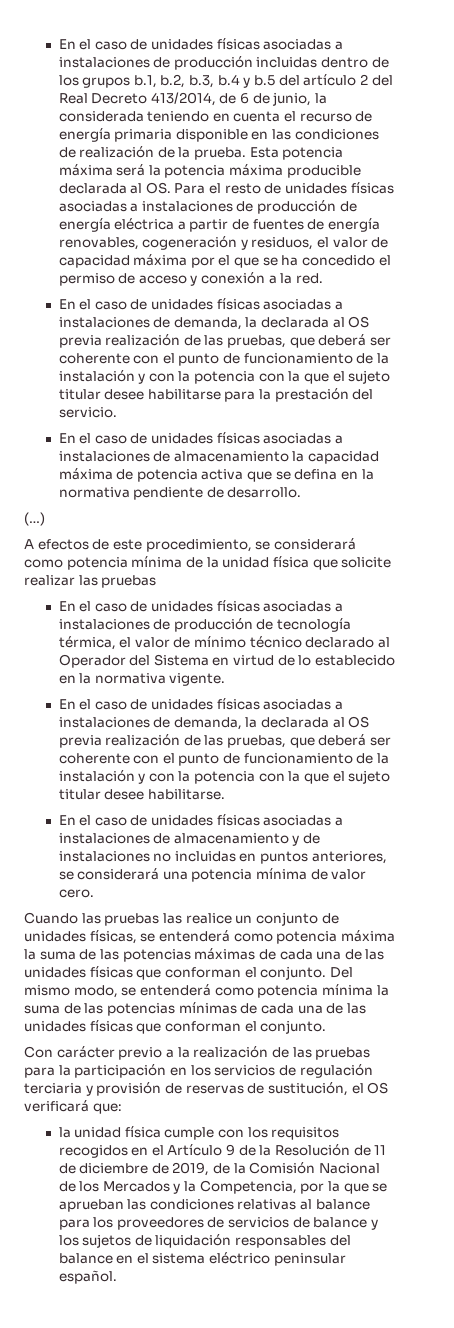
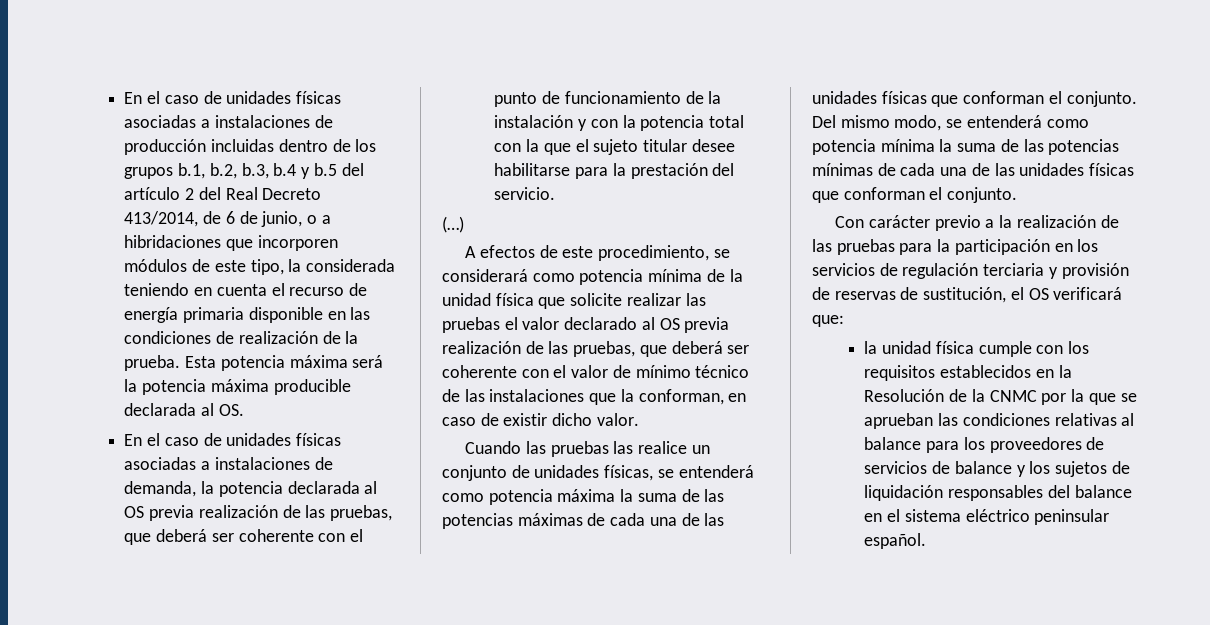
(312, 99) none -> [307,215,331,224] [124,235,338,251] [124,259,284,275] o a hibridaciones que incorporen módulos de este tipo,
[174,182,394,194] [58,200,357,214] [58,218,381,232] [58,236,389,250] [58,254,391,268] [58,272,324,286] Para el resto de unidades físicas asociadas a instalaciones de producción de energía eléctrica a partir de fuentes de energía renovables, cogeneración y residuos, el valor de capacidad máxima por el que se ha concedido el permiso de acceso y conexión a la red. -> (244, 410) none
(258, 322) none -> [218,481,283,497] potencia
(256, 377) none -> [709,115,745,128] total
[58,432,344,444] [58,451,380,464] [58,468,374,482] [58,487,302,500] // En el caso de unidades físicas asociadas a instalaciones de almacenamiento la capacidad máxima de potencia activa que se defina en la normativa pendiente de desarrollo. -> (556, 193) none
[58,600,344,612] [58,618,352,632] [58,636,391,650] [58,654,396,668] [58,673,226,686] [58,698,344,710] [58,717,330,730] // En el caso de unidades físicas asociadas a instalaciones de producción de tecnología térmica, el valor de mínimo técnico declarado al Operador del Sistema en virtud de lo establecido en la normativa vigente. // En el caso de unidades físicas asociadas a instalaciones de demanda, la declarada -> [504,317,638,330] el valor declarado
[178,753,390,766] [58,770,391,784] [58,789,225,800] [58,814,344,826] [58,833,321,846] [58,851,387,864] [58,868,367,882] [58,889,94,898] punto de funcionamiento de la instalación y con la potencia con la que el sujeto titular desee habilitarse. // En el caso de unidades físicas asociadas a instalaciones de almacenamiento y de instalaciones no incluidas en puntos anteriores, se considerará una potencia mínima de valor cero. -> [571,365,750,378] [442,389,747,405] [442,413,639,426] valor de mínimo técnico de las instalaciones que la conforman, en caso de existir dicho valor.
[58,1144,387,1158] [58,1162,381,1176] [58,1180,297,1194] recogidos en el Artículo 9 de la Resolución de 11 de diciembre de 2019, de la Comisión Nacional de los Mercados y la Competencia, -> [940,365,1072,378] [864,389,1037,402] establecidos en la Resolución de la CNMC

